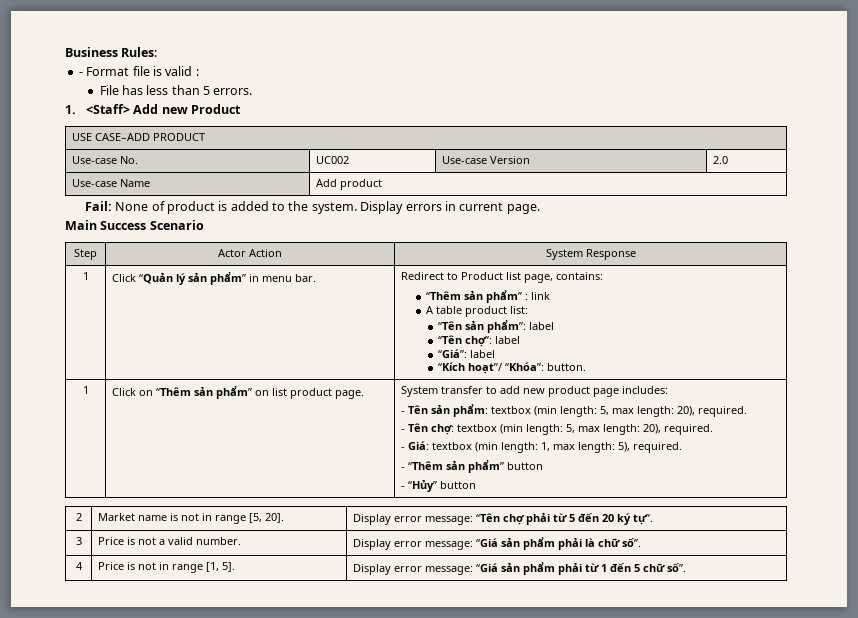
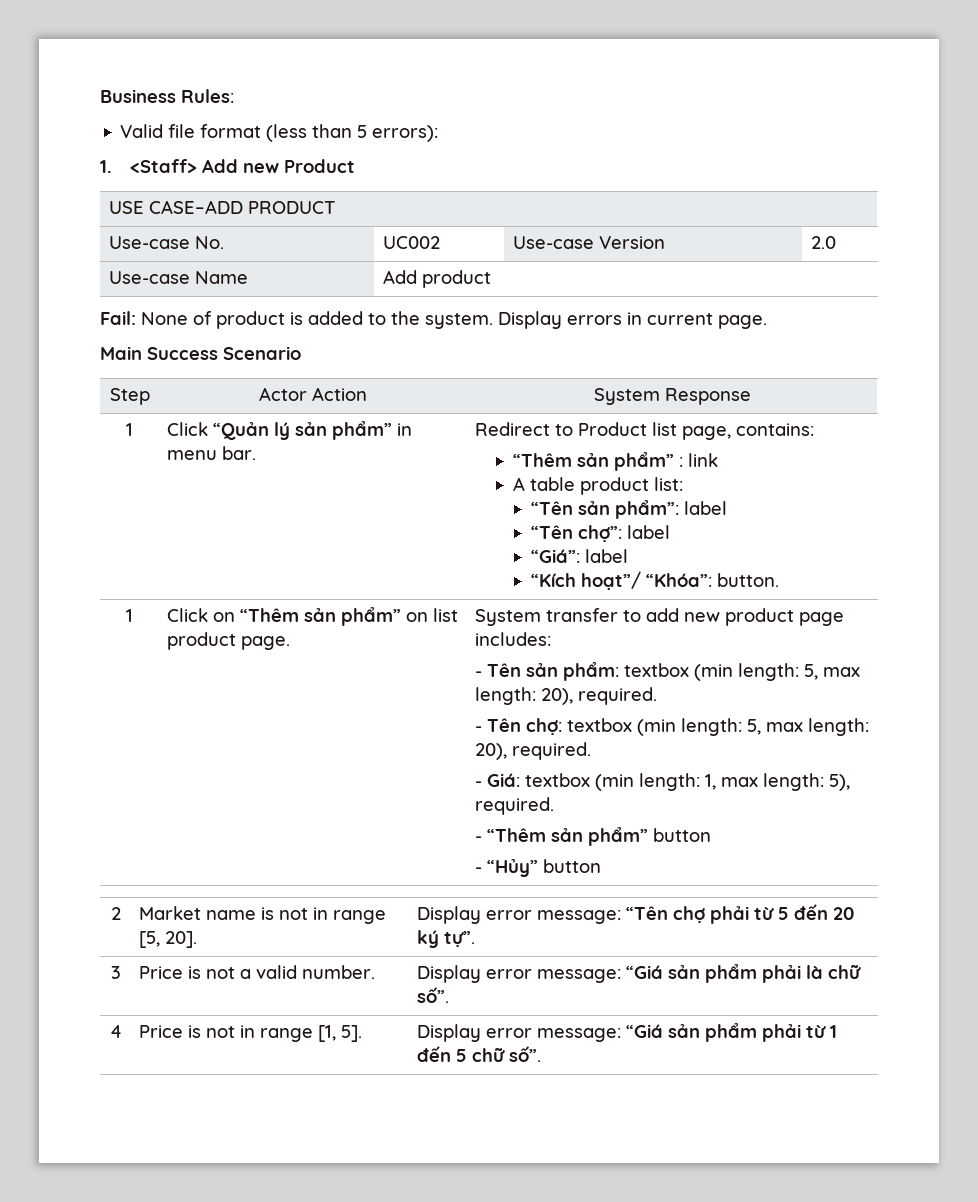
[78,66,199,76] [99,85,169,95] - Format file is valid : // File has less -> [120,124,308,142] Valid file format (less
[213,88,253,95] errors. -> [372,125,439,142] errors):

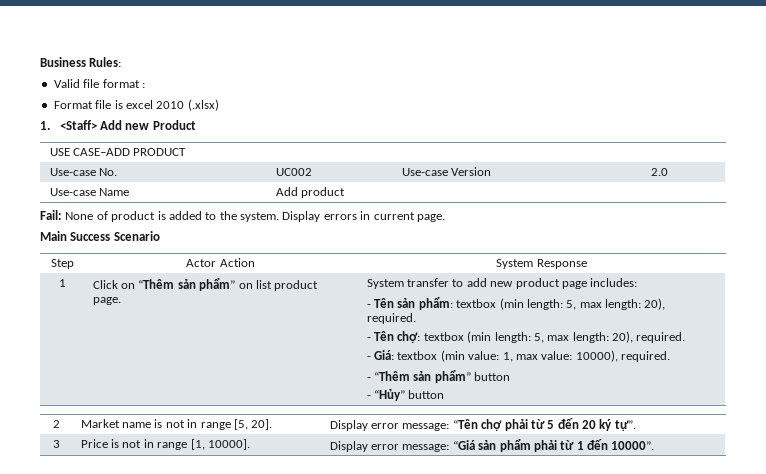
[266,124,439,142] (less than 5 errors): -> [141,83,145,88] [53,99,219,111] : // Format file is excel 2010 (.xlsx)
[126,423,133,436] [166,421,412,440] [166,446,256,460] [474,422,814,440] [512,452,718,471] [512,477,683,495] [530,500,727,519] [530,525,670,542] [530,549,628,563] [530,571,779,590] // 1 | Click “Quản lý sản phẩm” in menu bar. | Redirect to Product list page, contains: // “Thêm sản phẩm” : link // A table product list: // “Tên sản phẩm”: label // “Tên chợ”: label // “Giá”: label // “Kích hoạt”/ “Khóa”: button. -> (587, 264) none
[638,773,700,791] length: -> [468,351,500,360] value:
[762,773,850,791] length: 5), -> [541,350,618,362] value: 10000),
[138,965,375,979] [416,964,861,983] [416,987,449,1003] [109,1025,122,1038] | Price is not a valid number. | Display error message: “Giá sản phẩm phải là chữ số”. // 4 -> (60, 444) none
[340,1025,362,1042] 5]. -> [207,439,250,450] 10000].
[455,1046,541,1062] 5 chữ số”. -> [611,441,655,450] 10000”.

